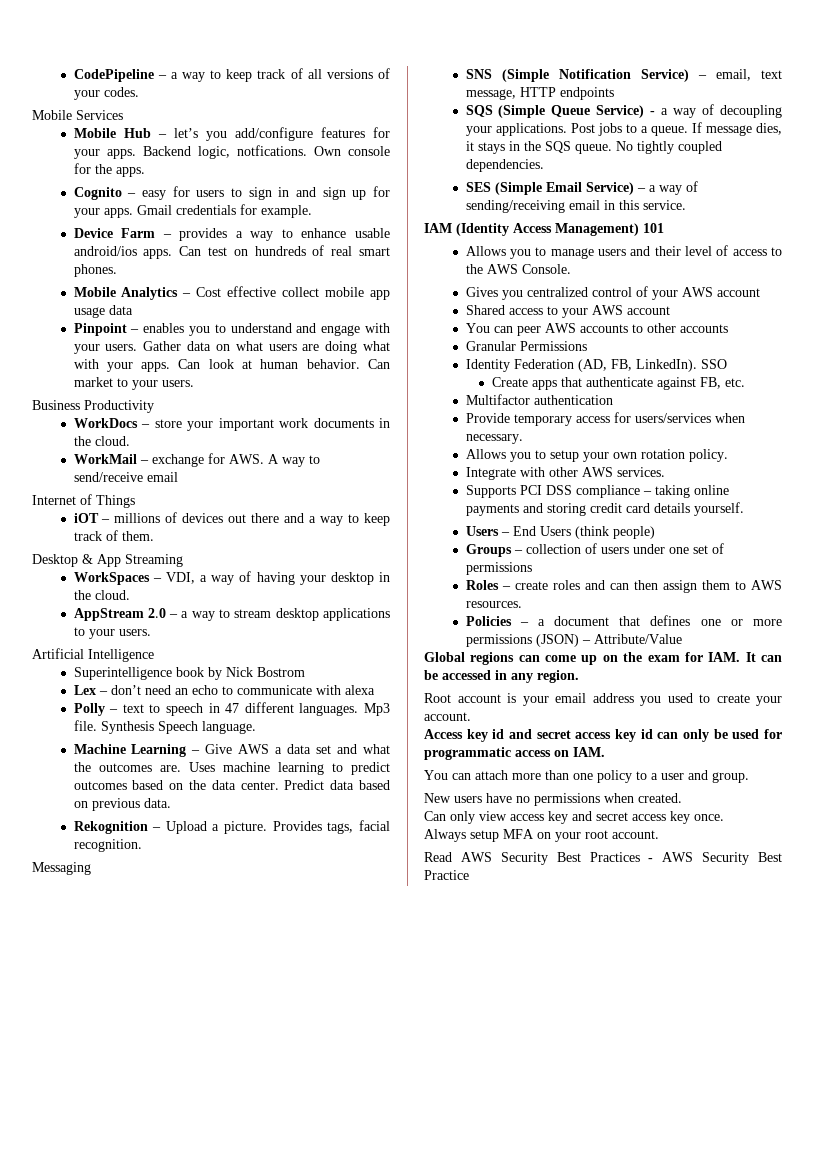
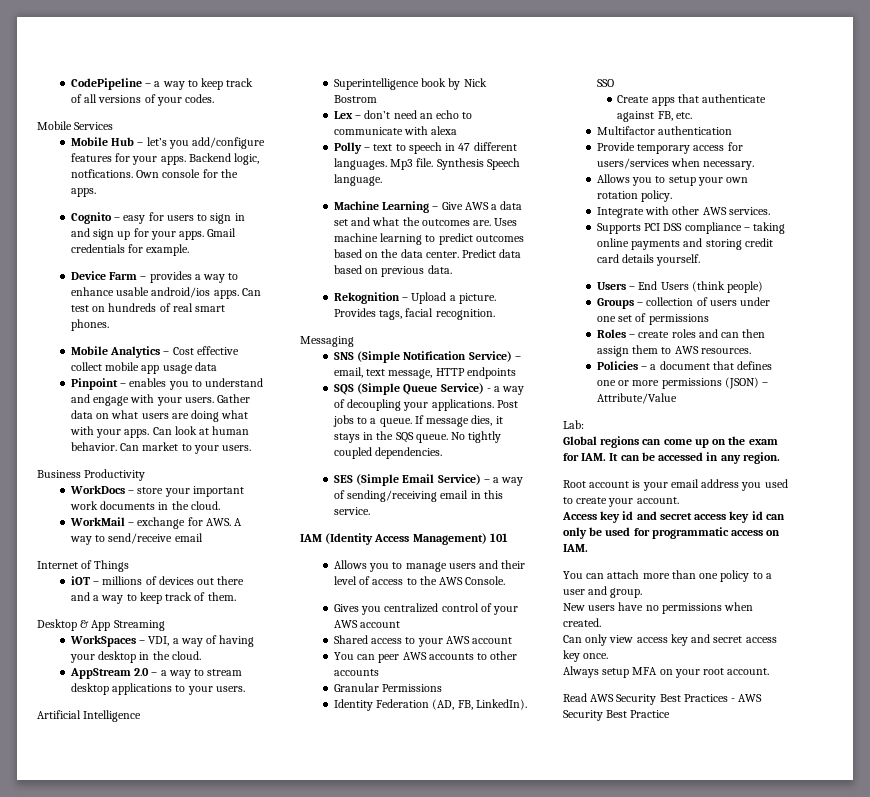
(682, 639) none -> [563,420,584,429] // Lab:

